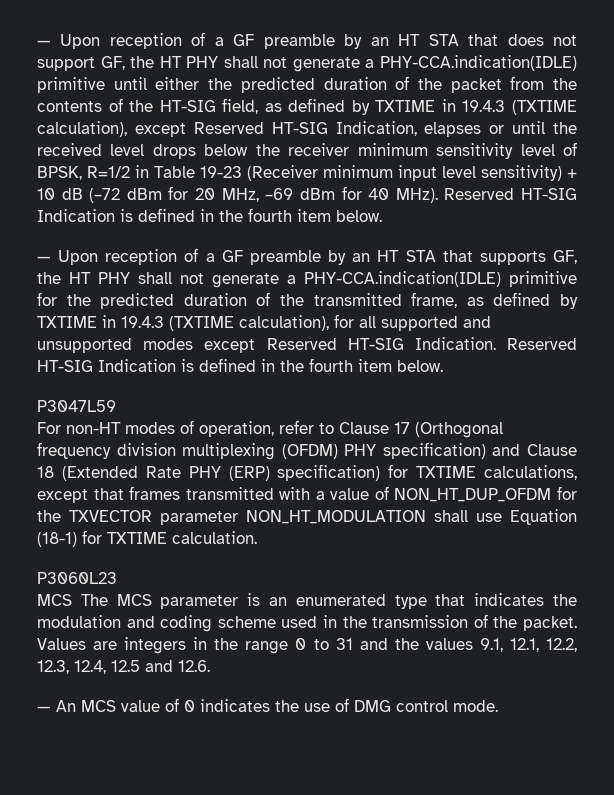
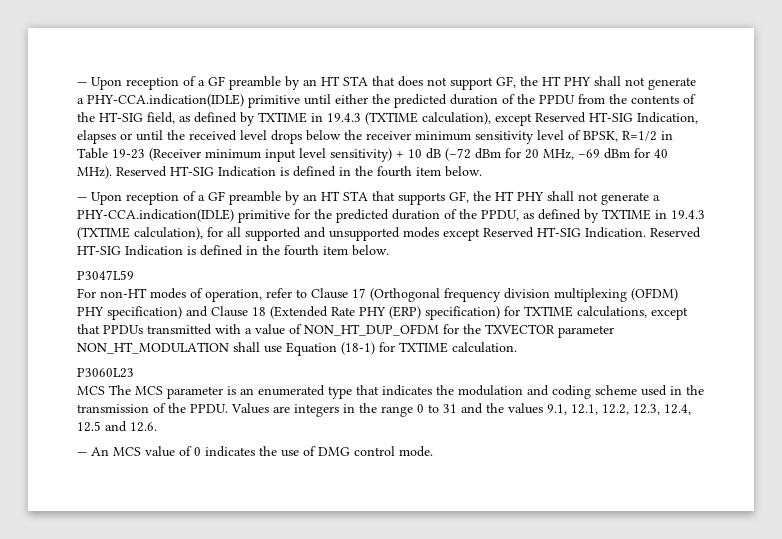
[450,78,502,93] packet -> [539,95,575,104] PPDU
[313,292,458,308] transmitted frame, -> [481,210,519,221] PPDU,
[129,486,181,500] frames -> [103,325,143,334] PPDUs
[523,616,578,631] packet. -> [190,404,228,413] PPDU.

